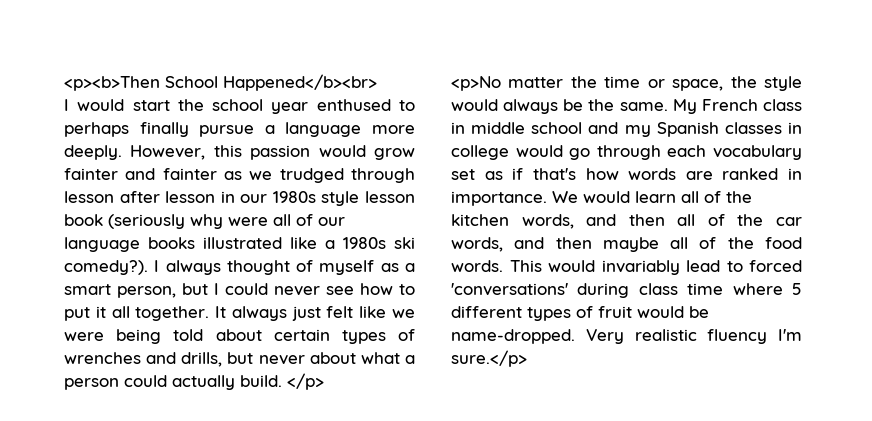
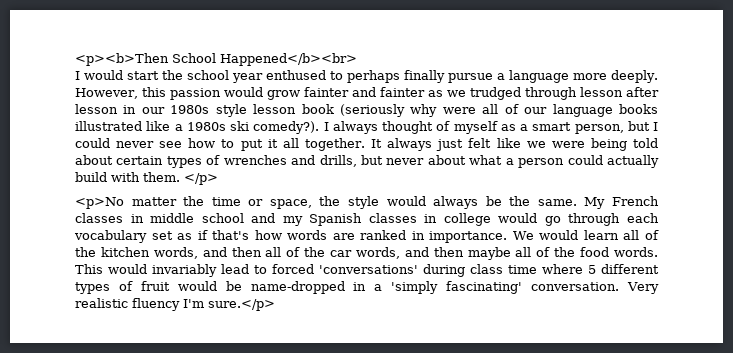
[240,375,282,387] build. -> [75,172,180,182] build with them.
[763,99,802,111] class -> [75,213,123,223] classes
[451,329,575,344] name-dropped. -> [250,281,620,294] name-dropped in a 'simply fascinating' conversation.

